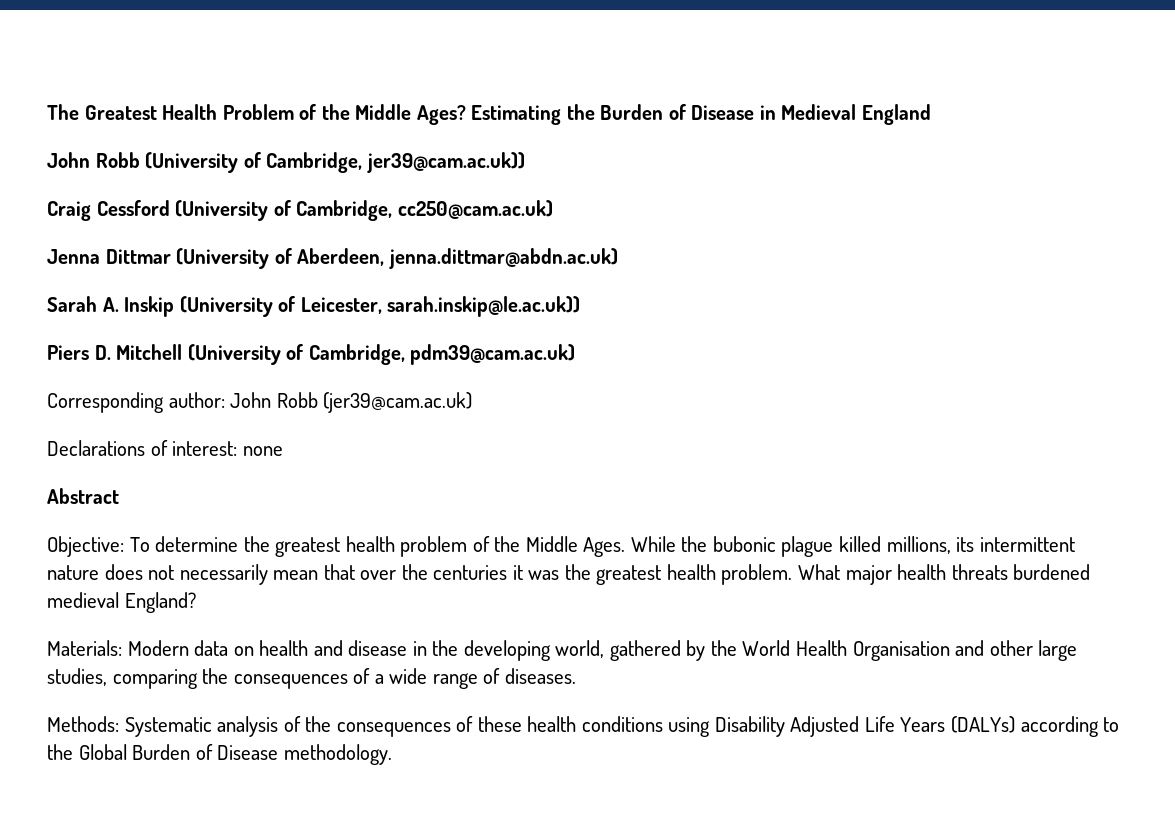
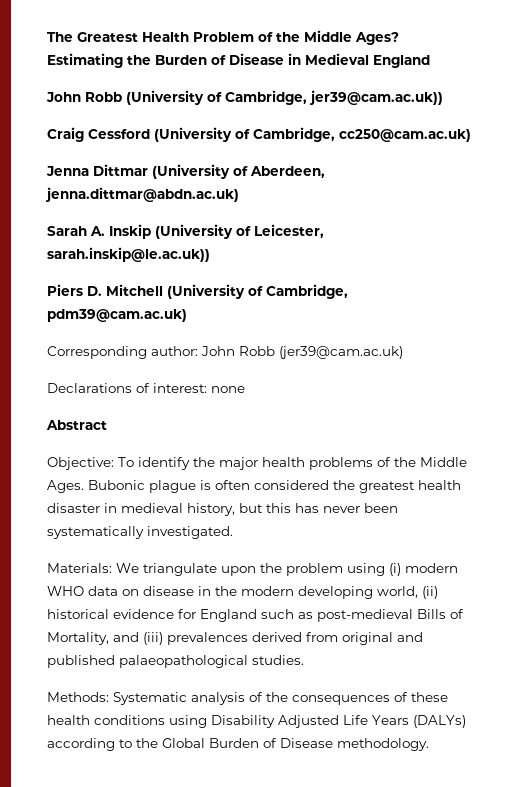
[155,536,1075,557] [47,564,1091,585] [47,592,196,613] [47,640,343,656] determine the greatest health problem of the Middle Ages. While the bubonic plague killed millions, its intermittent nature does not necessarily mean that over the centuries it was the greatest health problem. What major health threats burdened medieval England? // Materials: Modern data on health and -> [138,457,467,470] [47,480,461,493] [47,503,398,516] [47,526,233,539] [47,563,458,576] [47,586,139,596] identify the major health problems of the Middle Ages. Bubonic plague is often considered the greatest health disaster in medieval history, but this has never been systematically investigated. // Materials: We triangulate upon the problem using (i) modern WHO data on
(459, 648) none -> [241,586,294,596] modern
[609,640,1078,661] [47,668,576,689] gathered by the World Health Organisation and other large studies, comparing the consequences of a wide range of diseases. -> [422,586,438,599] [47,609,464,622] [47,632,423,645] [47,655,304,668] (ii) historical evidence for England such as post-medieval Bills of Mortality, and (iii) prevalences derived from original and published palaeopathological studies.

